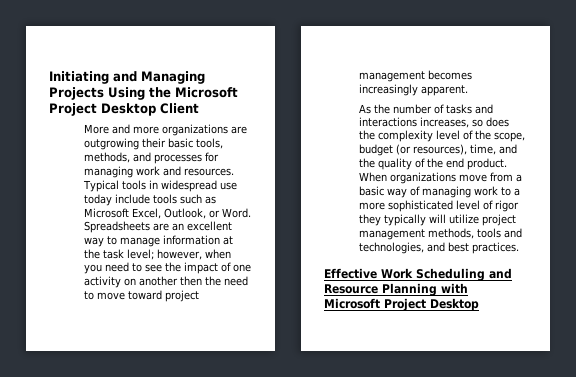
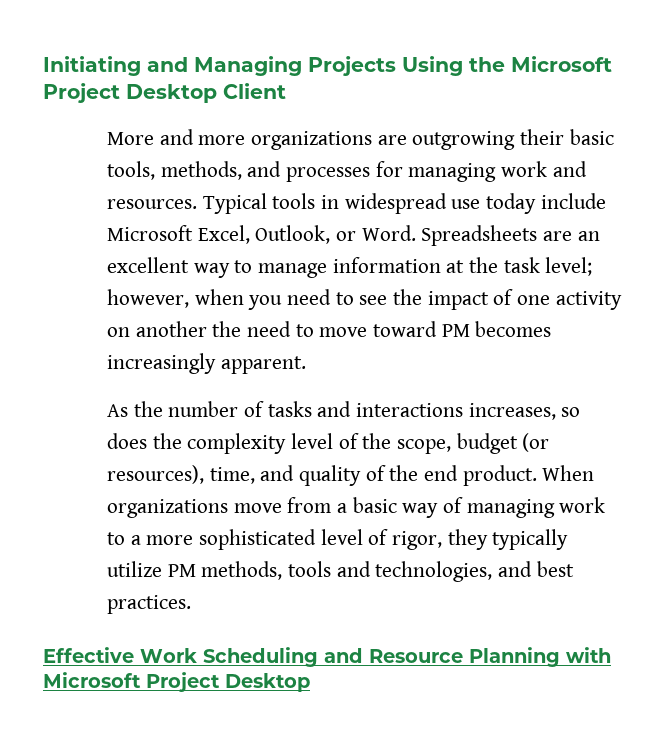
[153,194,217,204] tools such as -> (606, 201) none
[180,276,203,286] then -> (207, 329) none
[165,290,200,302] [359,71,426,82] project management -> [441,324,470,337] PM
[359,158,376,168] the -> (295, 473) none
[495,200,520,212] rigor -> [391,531,442,550] rigor,
[429,214,517,226] [359,229,426,240] will utilize project management -> [106,561,196,577] utilize PM

